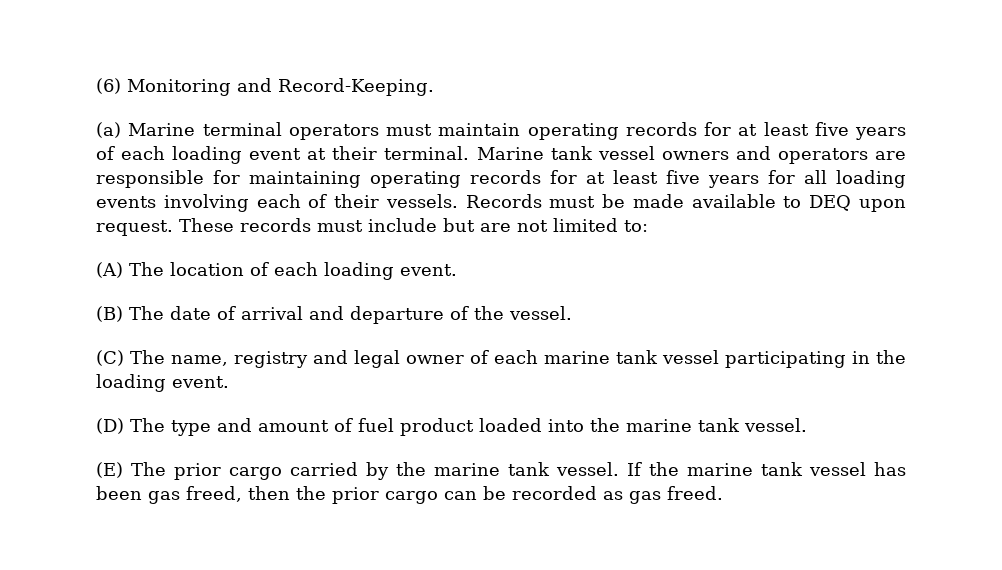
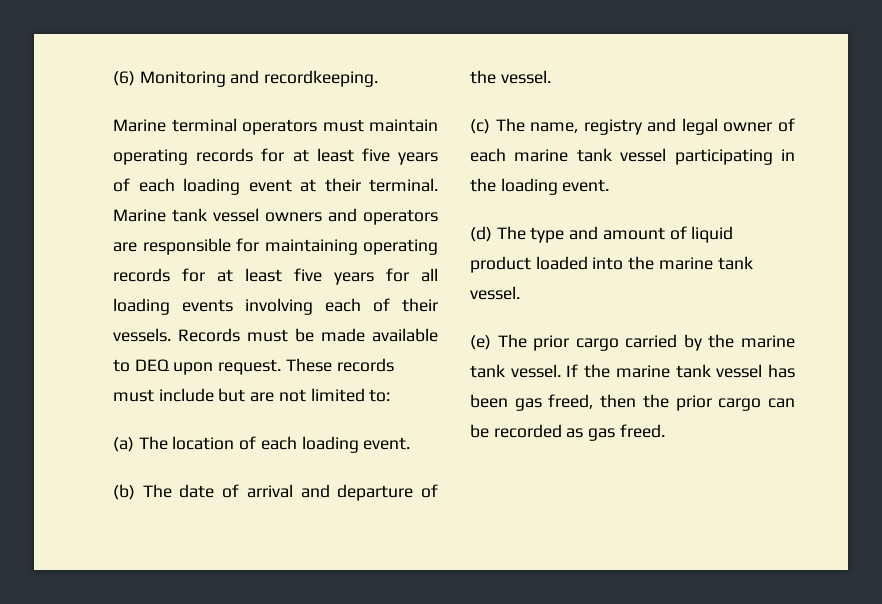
[278,78,434,96] [96,122,121,138] Record-Keeping. // (a) -> [264,70,379,87] recordkeeping. //
[96,262,123,278] (A) -> [113,437,134,452] (a)
[96,306,123,322] (B) -> [113,484,135,500] (b)
[96,350,124,366] (C) -> [470,119,490,134] (c)
[96,418,124,434] (D) -> [470,226,492,242] (d)
[358,418,394,432] fuel -> [691,226,734,243] liquid
[96,462,123,478] (E) -> [470,335,491,350] (e)

